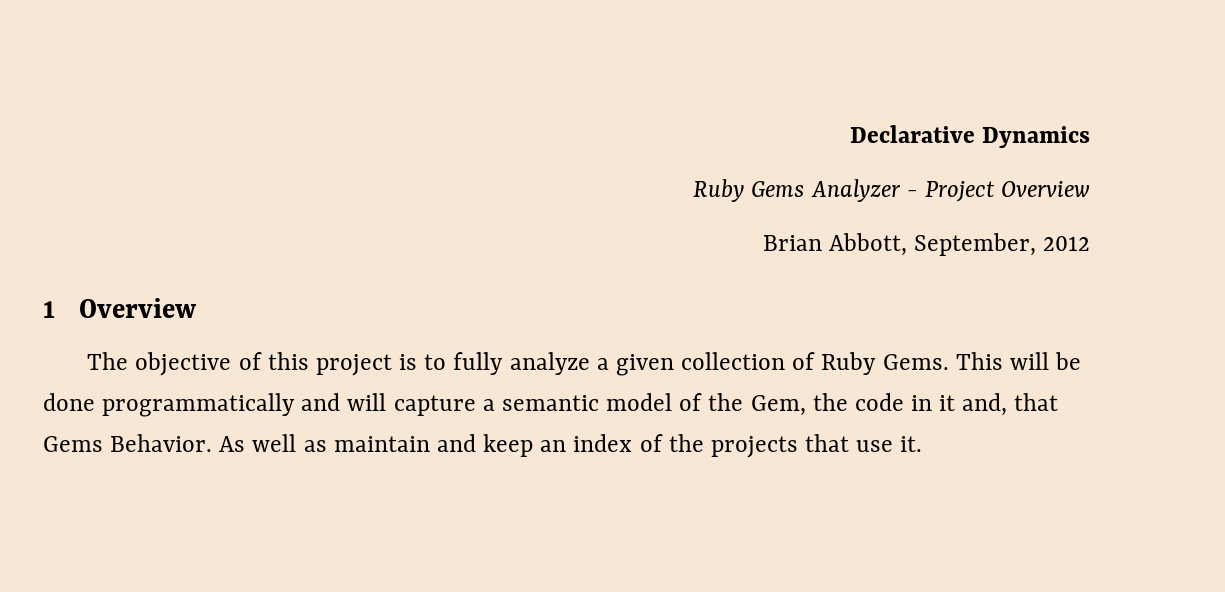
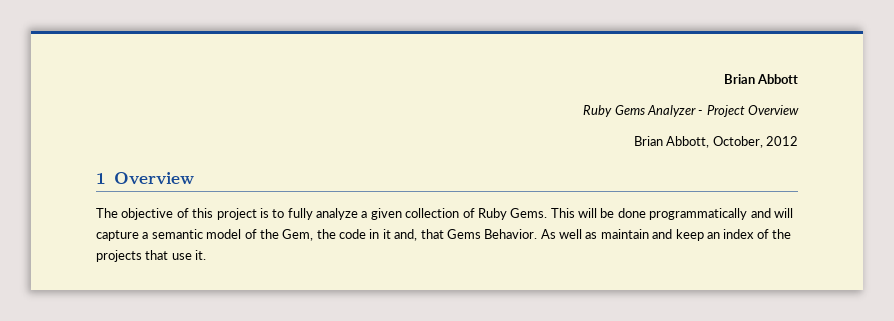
[849,125,1090,148] Declarative Dynamics -> [723,74,798,84] Brian Abbott
[913,233,1036,256] September, -> [712,136,763,148] October,

